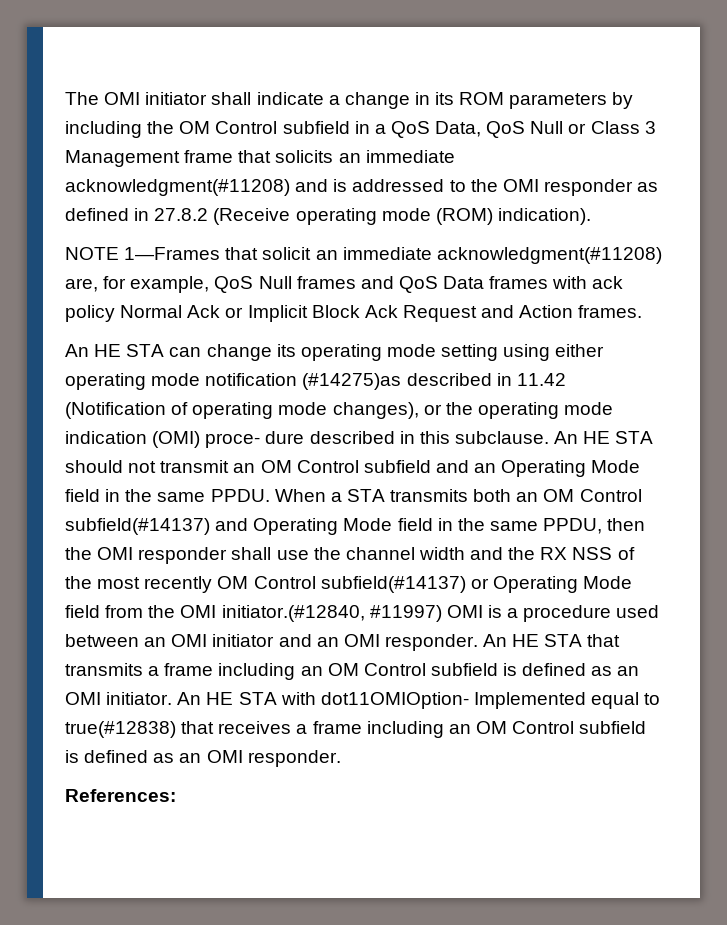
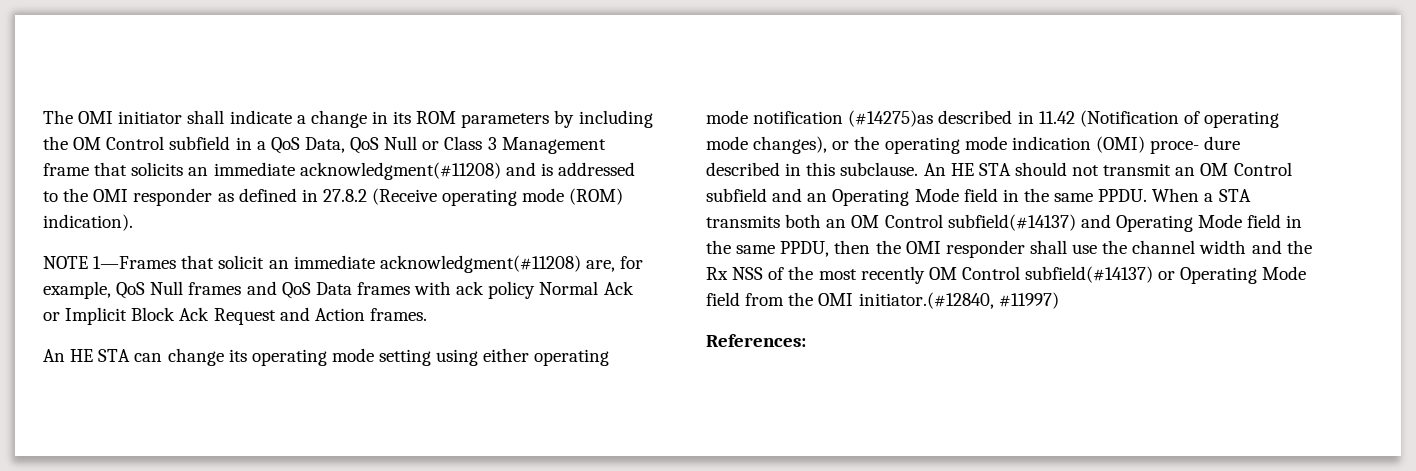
[540,547,568,560] RX -> [706,267,728,280] Rx
[446,605,660,622] [65,634,621,651] [65,663,640,680] [65,692,661,709] [65,721,647,738] [65,750,341,767] OMI is a procedure used between an OMI initiator and an OMI responder. An HE STA that transmits a frame including an OM Control subfield is defined as an OMI initiator. An HE STA with dot11OMIOption- Implemented equal to true(#12838) that receives a frame including an OM Control subfield is defined as an OMI responder. -> (1059, 300) none

